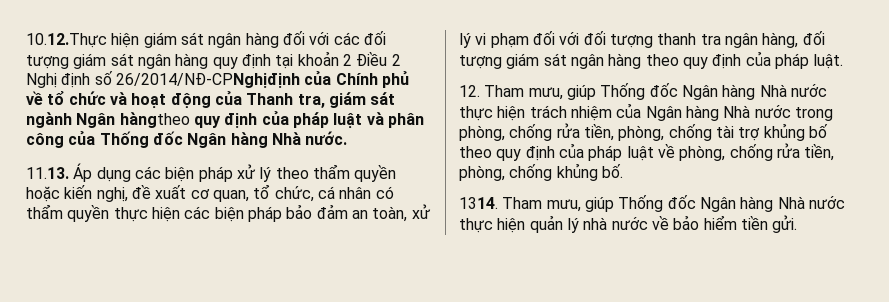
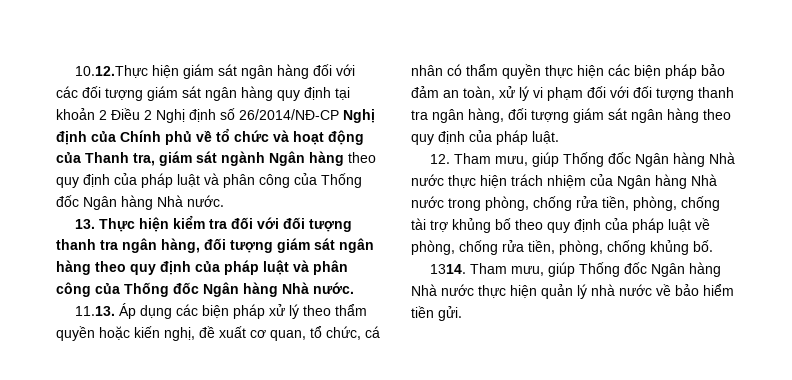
[115,73,300,88] 26/2014/NĐ-CPNghịđịnh -> [239,109,375,123] [56,131,87,145] 26/2014/NĐ-CP Nghị định
[119,112,190,128] hàngtheo -> [309,151,376,166] [56,173,362,188] [56,195,224,210] [75,215,353,232] [56,238,374,253] [56,260,126,275] hàng theo quy định của pháp luật và phân công của Thống đốc Ngân hàng Nhà nước. // 13. Thực hiện kiểm tra đối với đối tượng thanh tra ngân hàng, đối tượng giám sát ngân hàng theo

